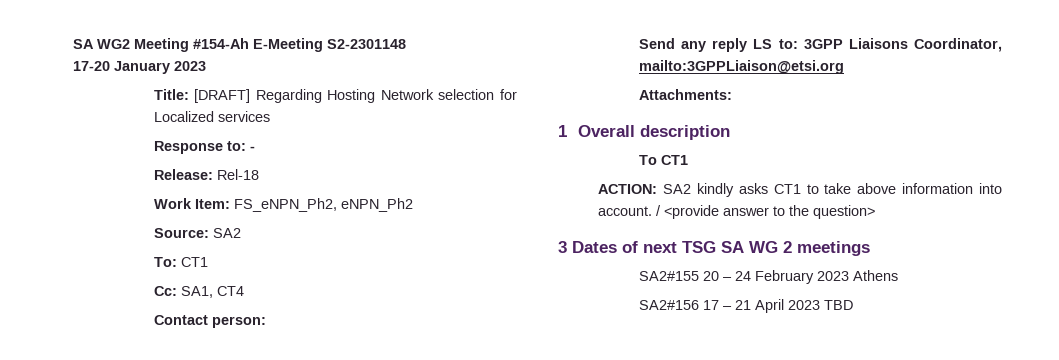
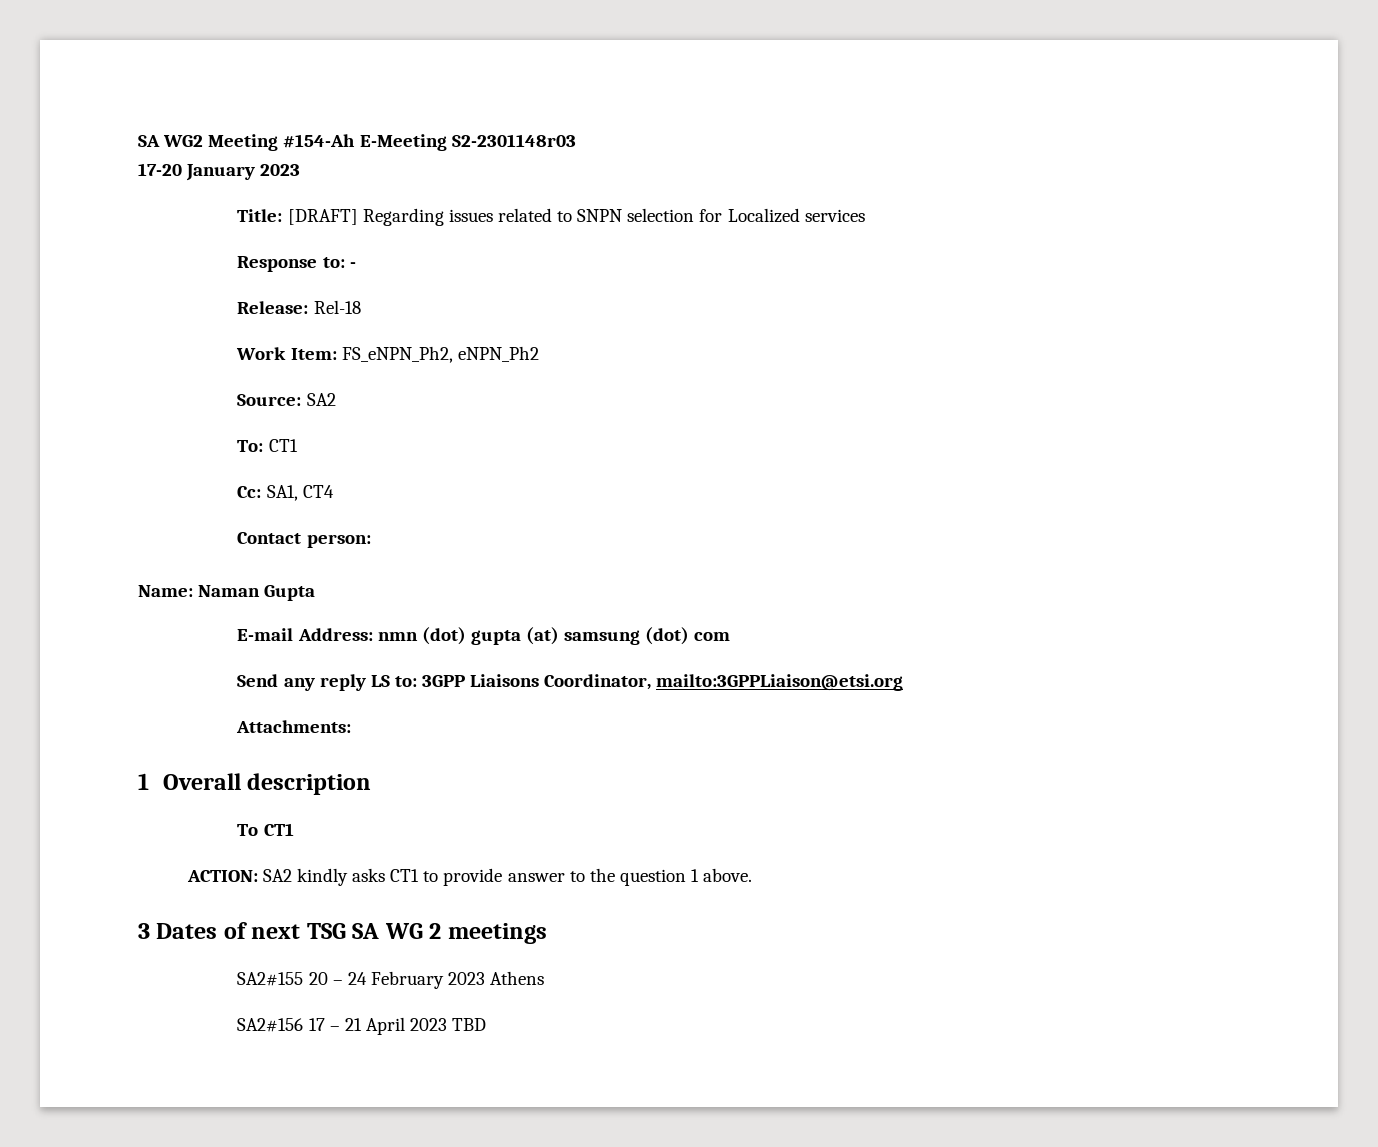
[327,39,406,49] S2-2301148 -> [451,134,576,147] S2-2301148r03
[327,89,434,103] Hosting Network -> [448,208,623,222] issues related to SNPN
(266, 322) none -> [138,585,316,601] [237,627,731,645] // Name: Naman Gupta // E-mail Address: nmn (dot) gupta (at) samsung (dot) com
[824,183,1002,194] [598,205,876,219] take above information into account. / <provide answer to the question> -> [443,868,753,886] provide answer to the question 1 above.

